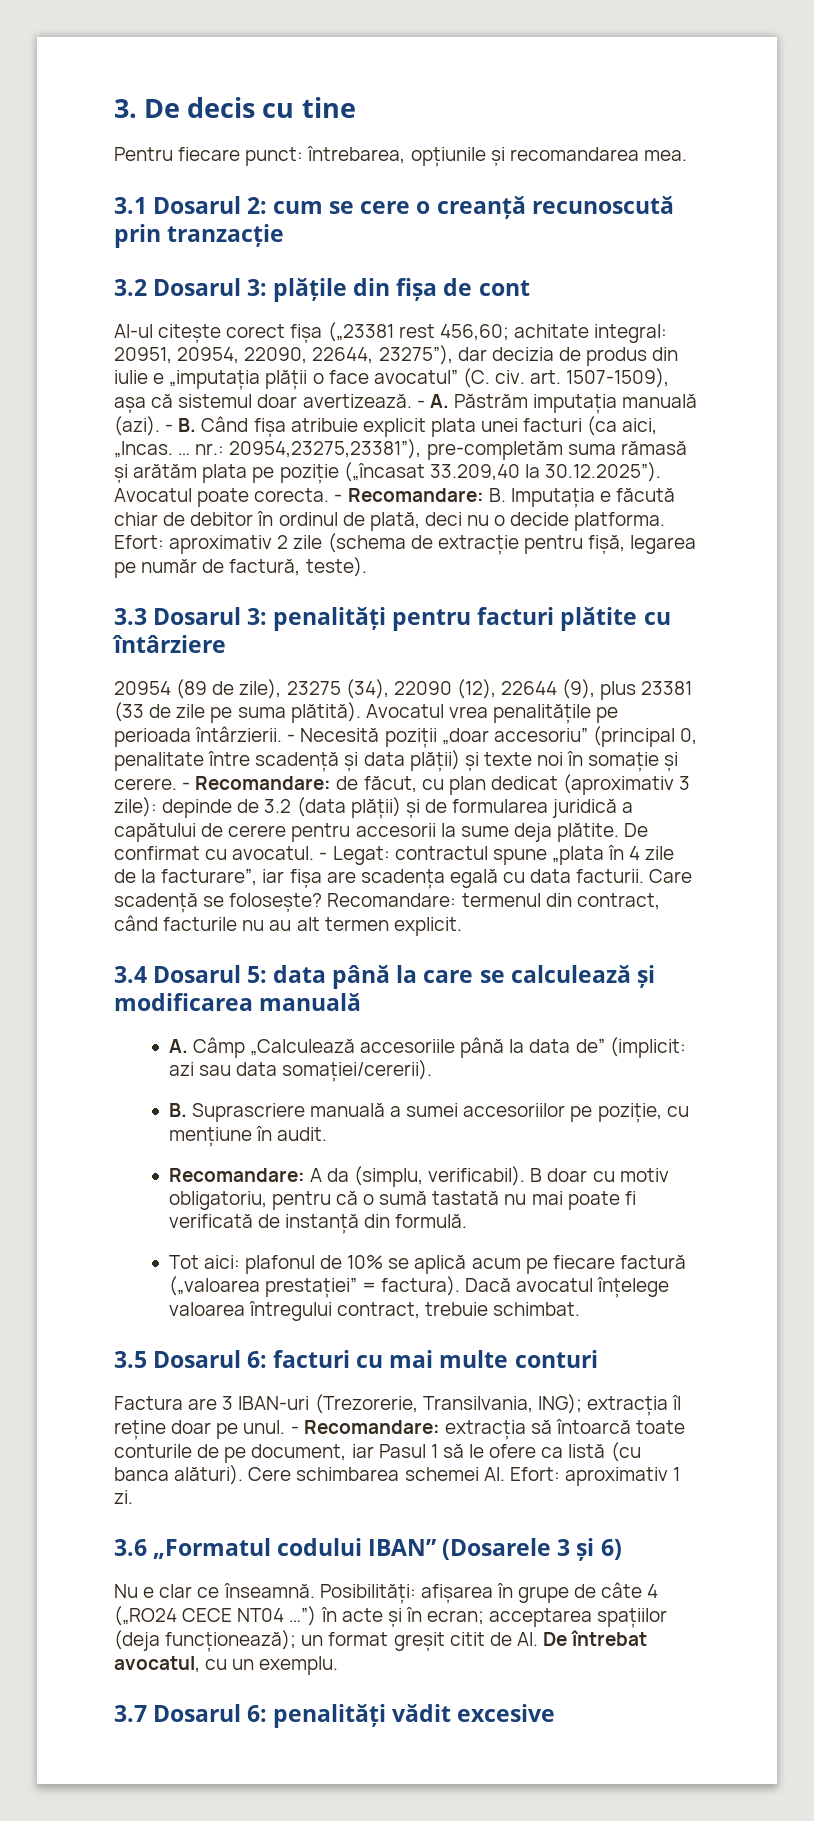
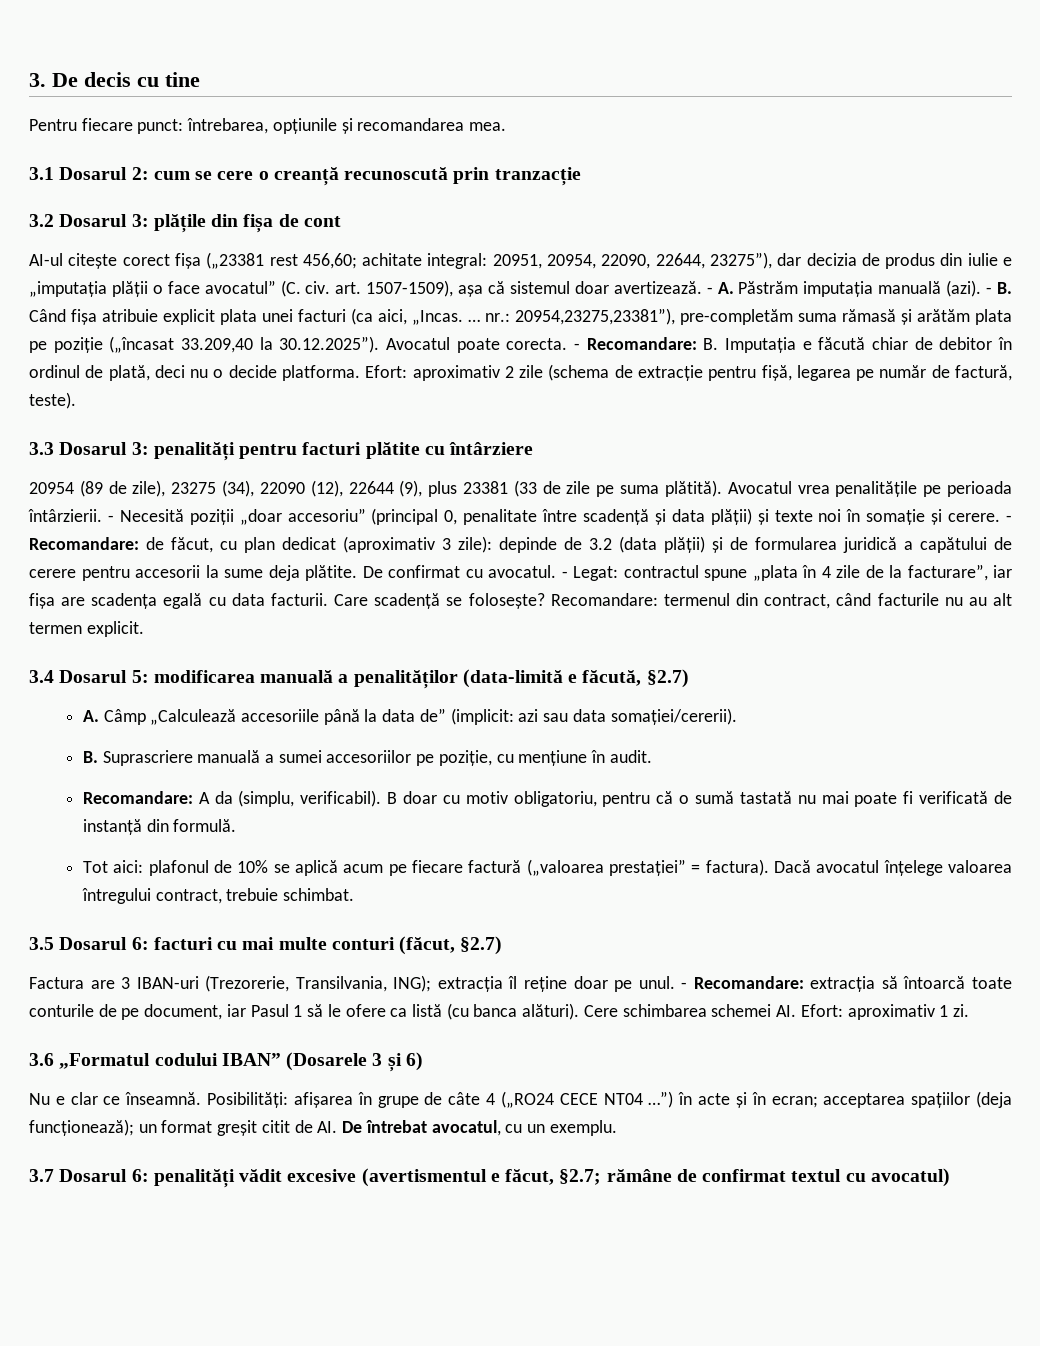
[273,965,655,989] [114,993,362,1011] data până la care se calculează și modificarea manuală -> [153,669,689,689] modificarea manuală a penalităților (data-limită e făcută, §2.7)
(598, 1359) none -> [399,936,503,955] (făcut, §2.7)
(556, 1713) none -> [361,1168,950,1187] (avertismentul e făcut, §2.7; rămâne de confirmat textul cu avocatul)

